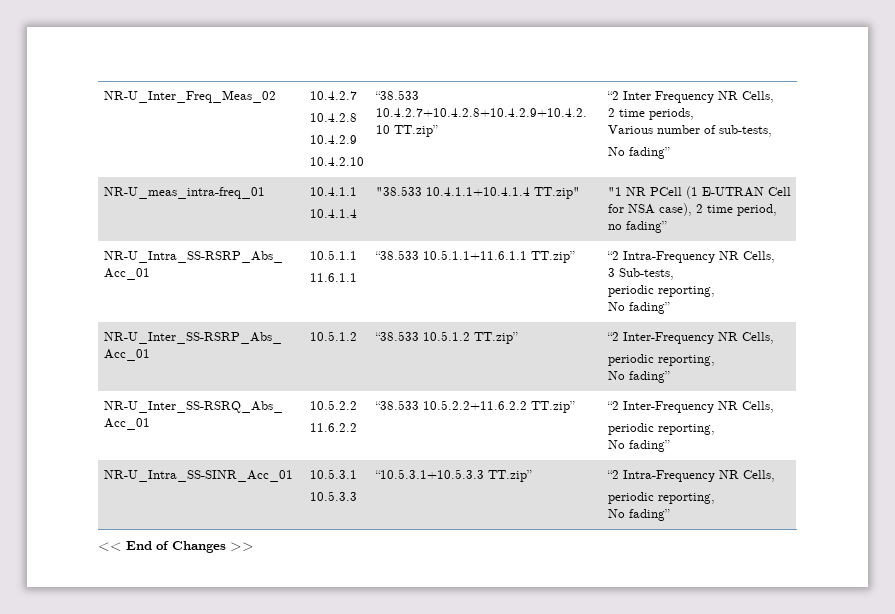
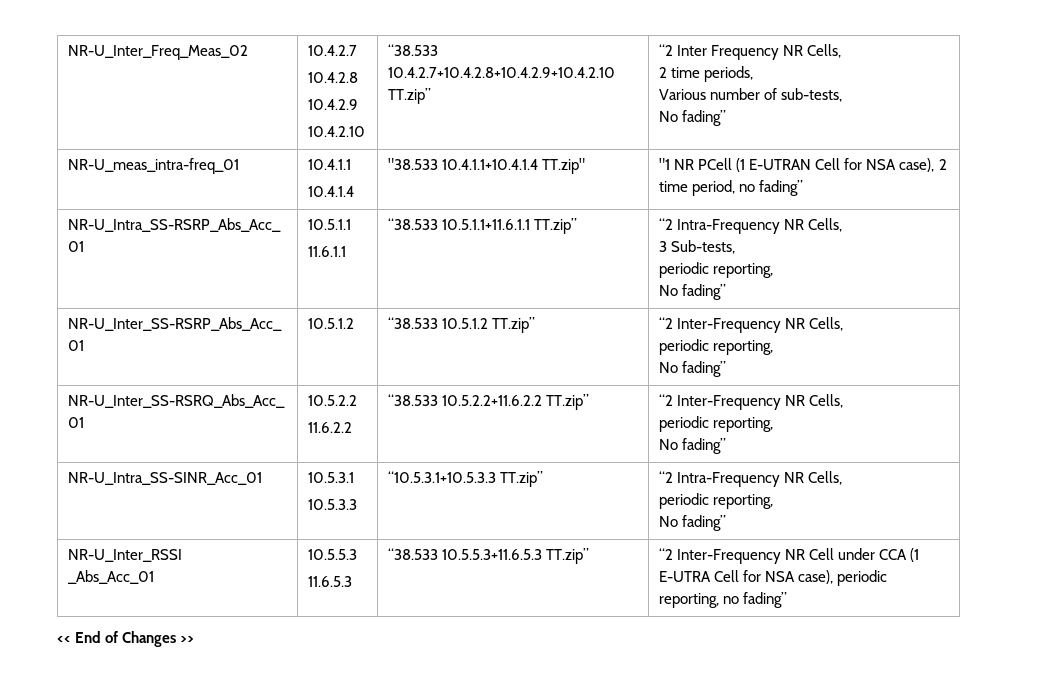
(670, 515) none -> [68,549,183,562] [68,570,155,584] [308,549,358,560] [308,576,353,587] [388,548,590,564] [659,548,920,564] [659,570,888,586] [659,592,788,608] // NR-U_Inter_RSSI // _Abs_Acc_01 | 10.5.5.3 // 11.6.5.3 | “38.533 10.5.5.3+11.6.5.3 TT.zip” | “2 Inter-Frequency NR Cell under CCA (1 E-UTRA Cell for NSA case), periodic reporting, no fading”

